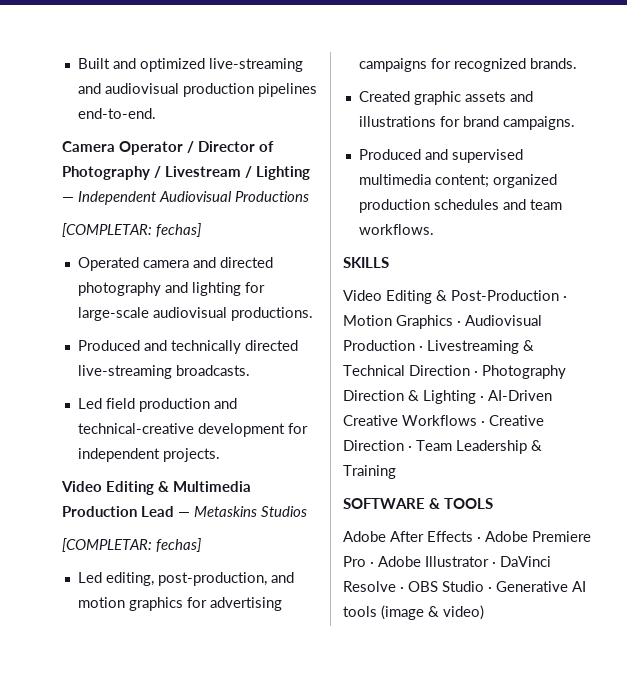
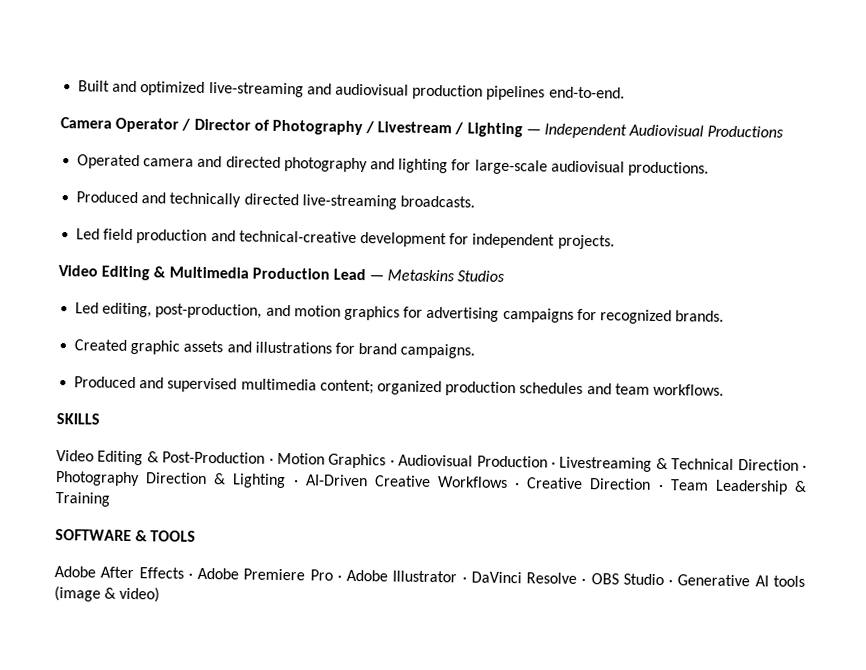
[62,223,201,237] // [COMPLETAR: fechas] -> (785, 131) none
[62,538,201,552] // [COMPLETAR: fechas] -> (506, 276) none

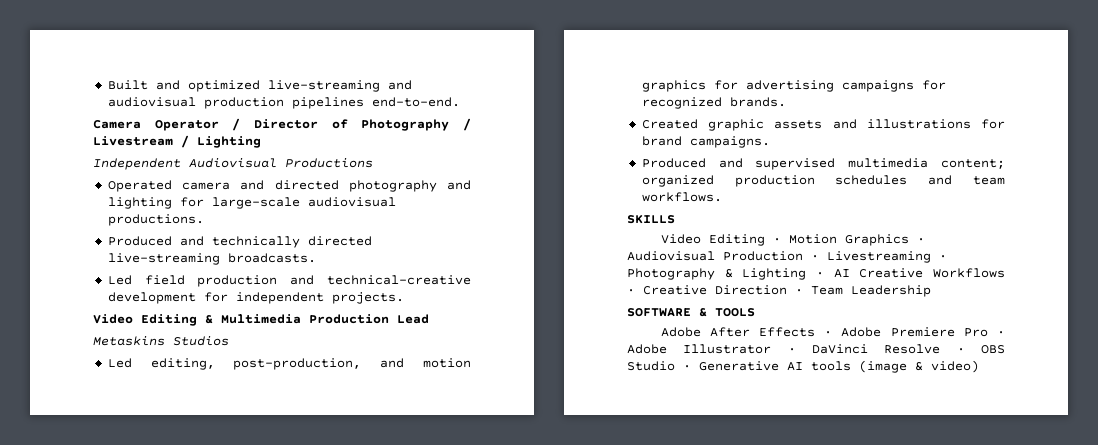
[525,129,541,135] — -> (261, 142) //
[369,275,385,281] — -> (429, 319) //
[146,451,266,464] & Post-Production -> (765, 240) none
[655,457,799,471] & Technical Direction -> (931, 257) none
[146,472,208,485] Direction -> (715, 274) none
[304,474,368,487] AI-Driven -> [833,269,850,278] AI
[793,480,807,492] [55,492,110,507] & Training -> (931, 291) none

